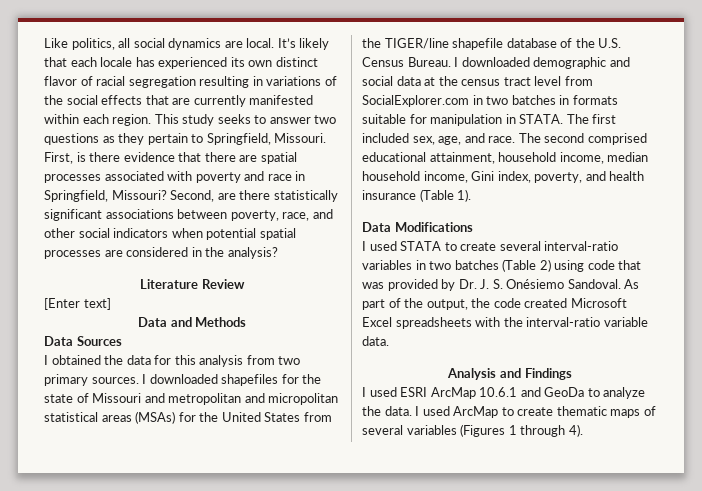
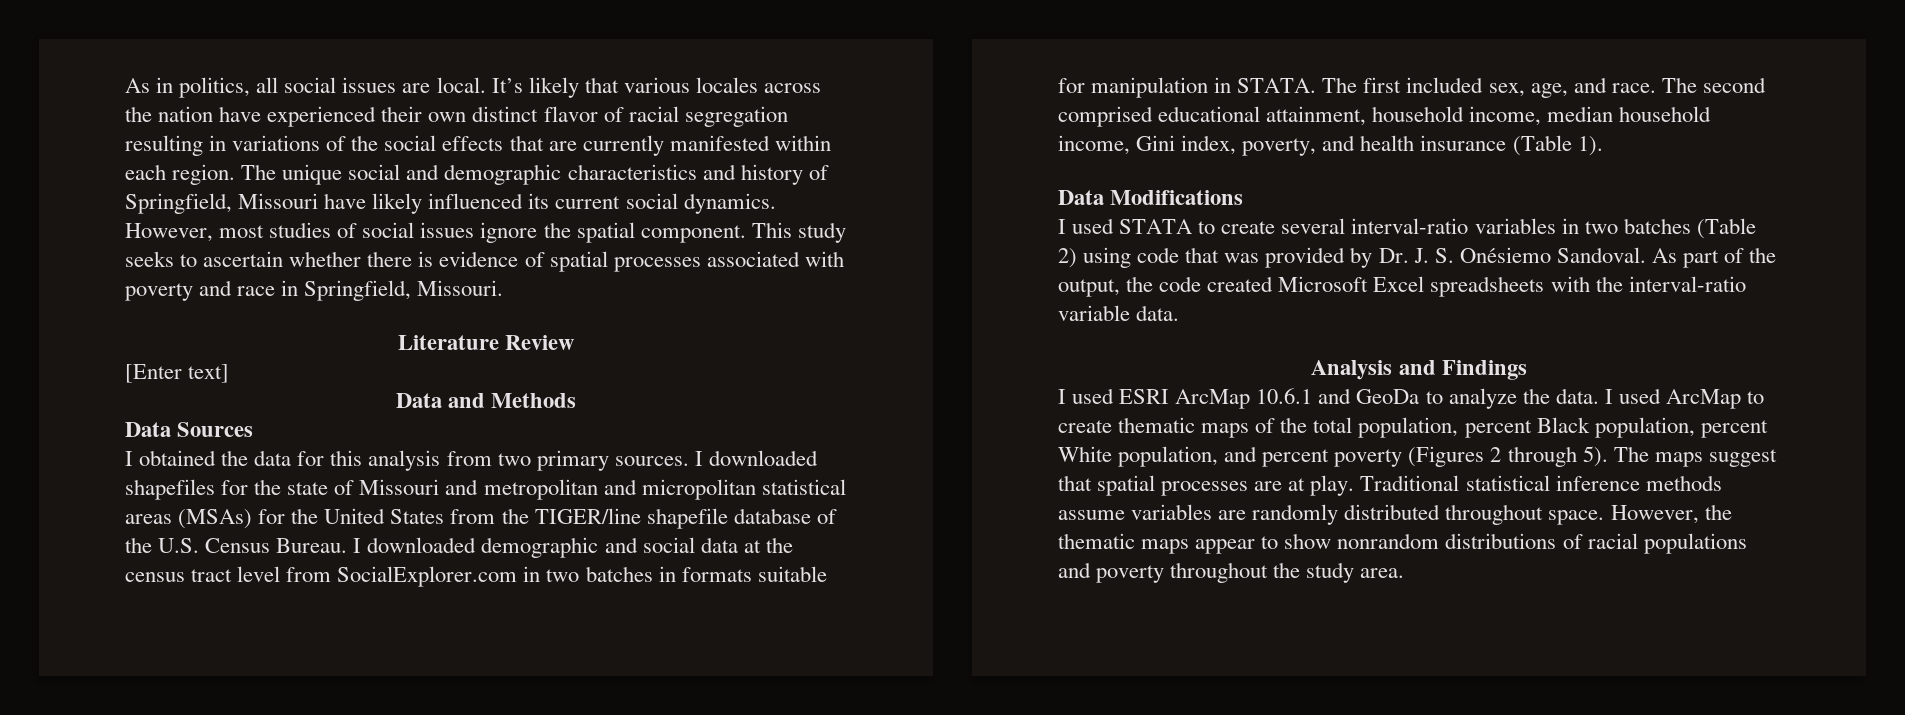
[44,38,68,48] Like -> [125,77,174,93] As in
[168,38,222,50] dynamics -> [342,77,397,93] issues
[70,57,245,69] each locale has experienced its -> [623,77,821,93] [125,106,423,127] various locales across the nation have experienced their
[154,114,337,126] [44,133,327,145] [44,152,258,164] This study seeks to answer two questions as they pertain to Springfield, Missouri. First, is there evidence that there are -> [241,164,829,185] [125,193,776,214] [125,222,846,243] [125,251,545,267] The unique social and demographic characteristics and history of Springfield, Missouri have likely influenced its current social dynamics. However, most studies of social issues ignore the spatial component. This study seeks to ascertain whether there is evidence of
[111,190,338,202] [44,209,333,221] [44,228,296,240] [44,247,278,259] Missouri? Second, are there statistically significant associations between poverty, race, and other social indicators when potential spatial processes are considered in the analysis? -> [417,280,504,296] Missouri.
[362,424,583,437] several variables (Figures 1 through 4). -> [1280,417,1768,438] [1058,446,1777,467] [1058,475,1722,496] [1058,504,1732,525] [1058,533,1747,554] [1058,562,1405,583] the total population, percent Black population, percent White population, and percent poverty (Figures 2 through 5). The maps suggest that spatial processes are at play. Traditional statistical inference methods assume variables are randomly distributed throughout space. However, the thematic maps appear to show nonrandom distributions of racial populations and poverty throughout the study area.

